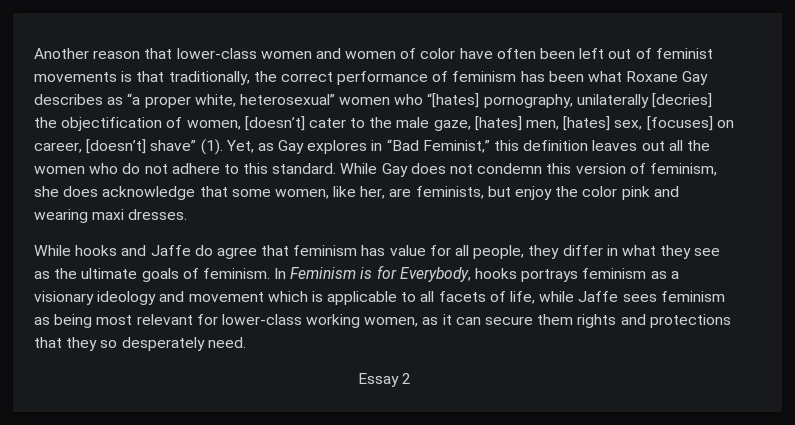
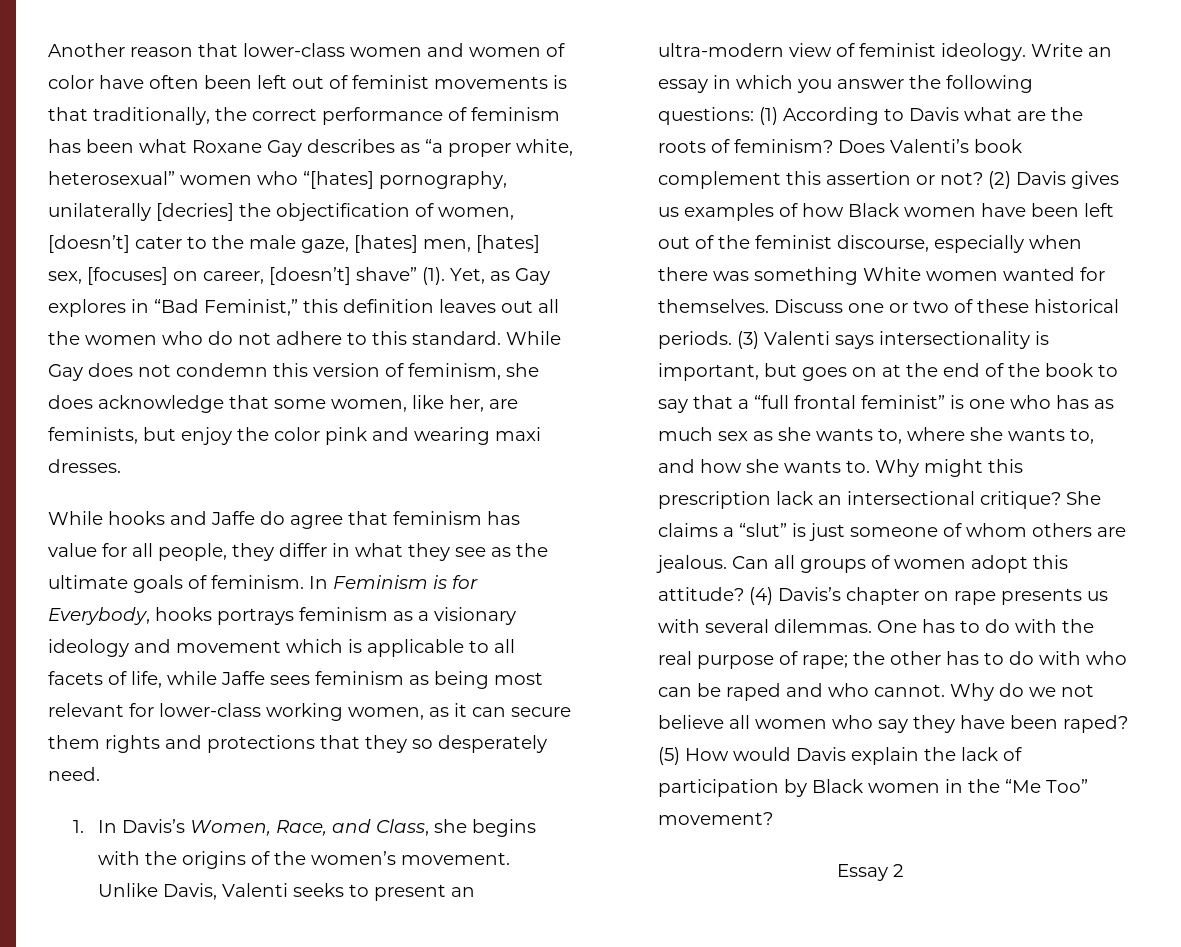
(246, 342) none -> [73,819,537,837] [98,851,511,869] [98,883,476,901] [658,43,1113,61] [658,75,1034,93] [658,107,1084,125] [658,139,1023,153] [658,171,1120,189] [658,203,1115,221] [658,235,1083,253] [658,267,1106,285] [658,299,1120,313] [658,331,1050,349] [658,363,1119,381] [658,395,1115,413] [658,427,1095,444] [658,459,1024,477] [658,491,1102,509] [658,523,1127,541] [656,555,1069,573] [658,587,1109,605] [658,619,1095,633] [658,651,1128,669] [658,683,1095,701] [658,715,1129,733] [658,747,1023,765] [658,779,1089,797] [658,812,774,825] // 1. In Davis’s Women, Race, and Class, she begins with the origins of the women’s movement. Unlike Davis, Valenti seeks to present an ultra-modern view of feminist ideology. Write an essay in which you answer the following questions: (1) According to Davis what are the roots of feminism? Does Valenti’s book complement this assertion or not? (2) Davis gives us examples of how Black women have been left out of the feminist discourse, especially when there was something White women wanted for themselves. Discuss one or two of these historical periods. (3) Valenti says intersectionality is important, but goes on at the end of the book to say that a “full frontal feminist” is one who has as much sex as she wants to, where she wants to, and how she wants to. Why might this prescription lack an intersectional critique? She claims a “slut” is just someone of whom others are jealous. Can all groups of women adopt this attitude? (4) Davis’s chapter on rape presents us with several dilemmas. One has to do with the real purpose of rape; the other has to do with who can be raped and who cannot. Why do we not believe all women who say they have been raped? (5) How would Davis explain the lack of participation by Black women in the “Me Too” movement?

